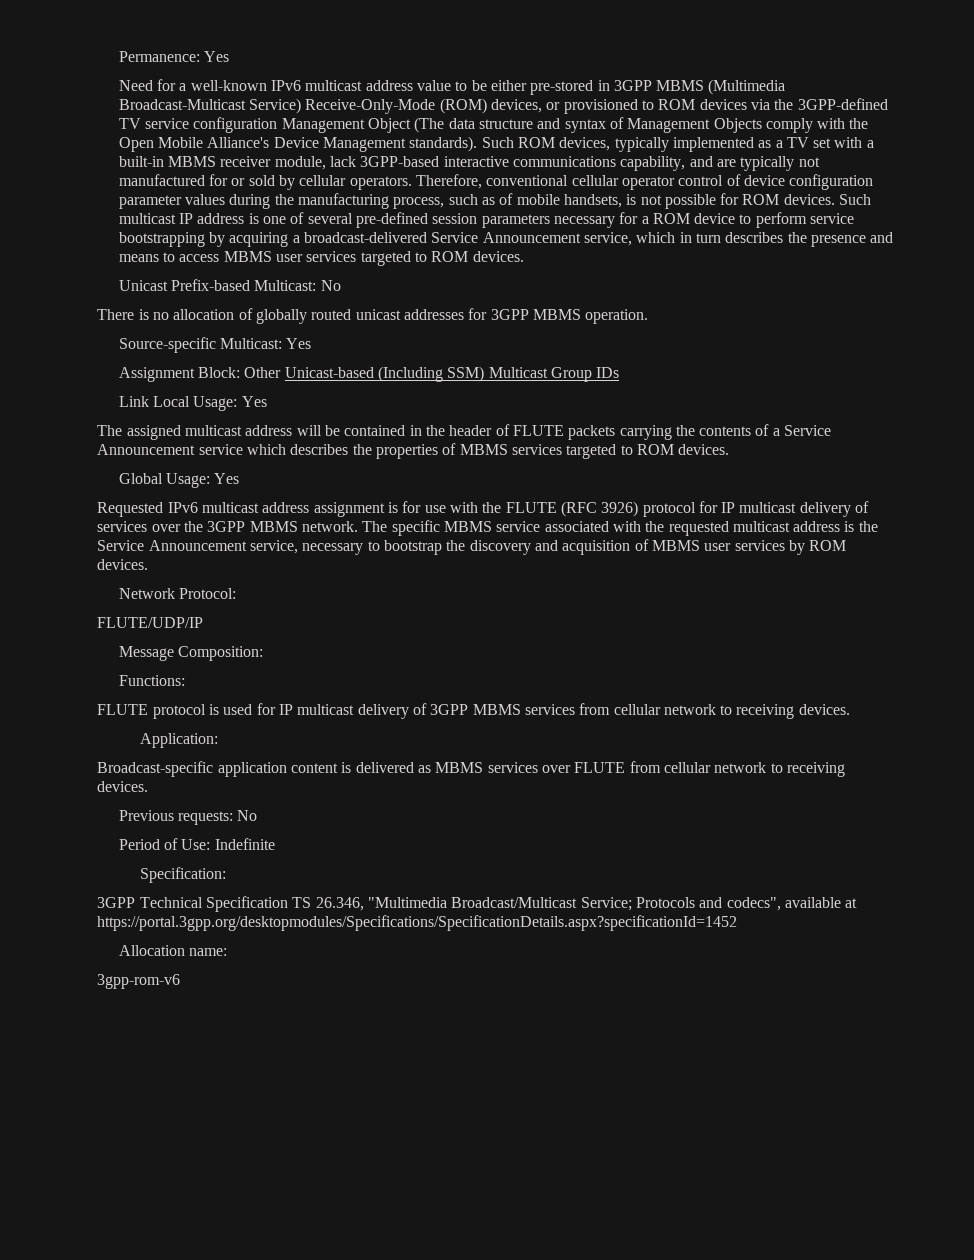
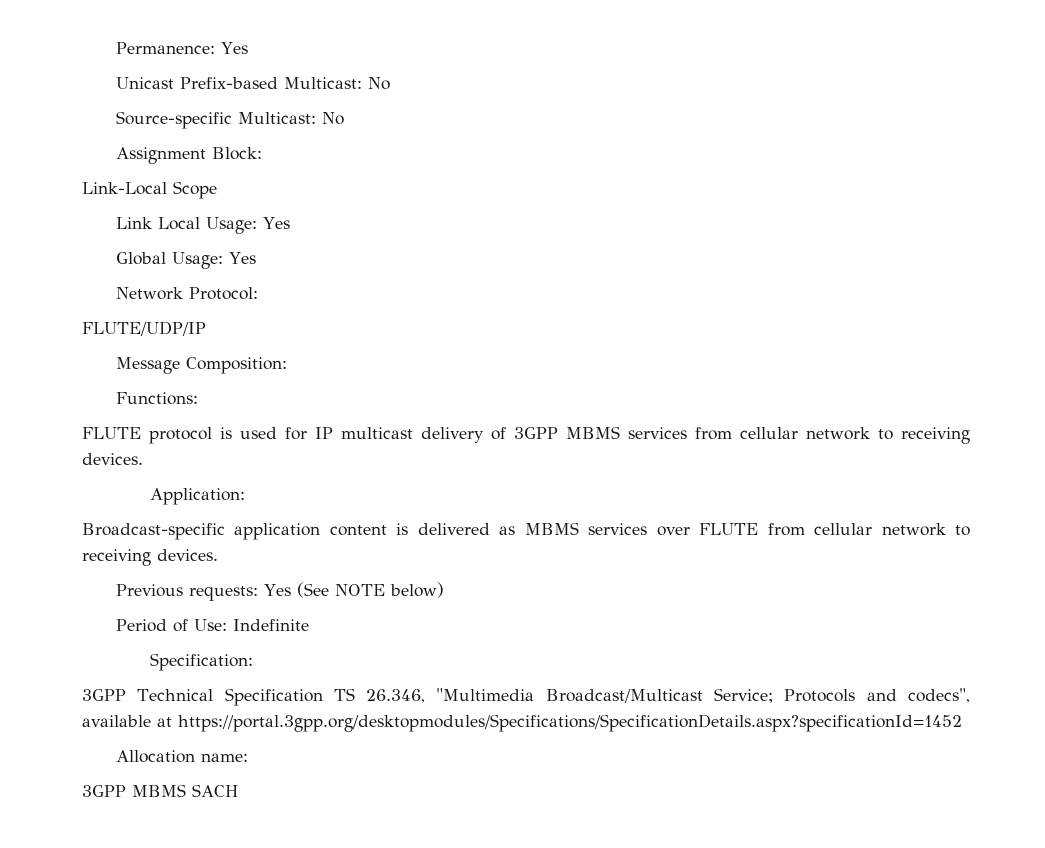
[118,79,786,95] [118,98,888,114] [118,117,869,133] [118,136,874,152] [118,156,820,171] [118,174,874,190] [118,193,872,209] [118,212,855,228] [118,232,894,247] [118,251,524,266] [118,279,341,291] [97,308,649,324] Need for a well-known IPv6 multicast address value to be either pre-stored in 3GPP MBMS (Multimedia Broadcast-Multicast Service) Receive-Only-Mode (ROM) devices, or provisioned to ROM devices via the 3GPP-defined TV service configuration Management Object (The data structure and syntax of Management Objects comply with the Open Mobile Alliance's Device Management standards). Such ROM devices, typically implemented as a TV set with a built-in MBMS receiver module, lack 3GPP-based interactive communications capability, and are typically not manufactured for or sold by cellular operators. Therefore, conventional cellular operator control of device configuration parameter values during the manufacturing process, such as of mobile handsets, is not possible for ROM devices. Such multicast IP address is one of several pre-defined session parameters necessary for a ROM device to perform service bootstrapping by acquiring a broadcast-delivered Service Announcement service, which in turn describes the presence and means to access MBMS user services targeted to ROM devices. // Unicast Prefix-based Multicast: No // There is no allocation of globally routed unicast addresses for 3GPP MBMS operation. -> [115,77,390,90] Unicast Prefix-based Multicast: No
[286,338,312,349] Yes -> [321,112,344,125] No
[244,366,620,382] [118,396,267,411] [97,424,832,440] [97,443,730,459] [118,473,240,488] [97,501,870,517] [97,520,878,536] [97,539,847,555] [97,559,149,570] Other Unicast-based (Including SSM) Multicast Group IDs // Link Local Usage: Yes // The assigned multicast address will be contained in the header of FLUTE packets carrying the contents of a Service Announcement service which describes the properties of MBMS services targeted to ROM devices. // Global Usage: Yes // Requested IPv6 multicast address assignment is for use with the FLUTE (RFC 3926) protocol for IP multicast delivery of services over the 3GPP MBMS network. The specific MBMS service associated with the requested multicast address is the Service Announcement service, necessary to bootstrap the discovery and acquisition of MBMS user services by ROM devices. -> [81,181,217,199] [115,217,290,234] [115,252,256,269] // Link-Local Scope // Link Local Usage: Yes // Global Usage: Yes
[237,810,258,821] No -> [263,582,444,598] Yes (See NOTE below)
[97,974,181,989] 3gpp-rom-v6 -> [81,784,238,797] 3GPP MBMS SACH

